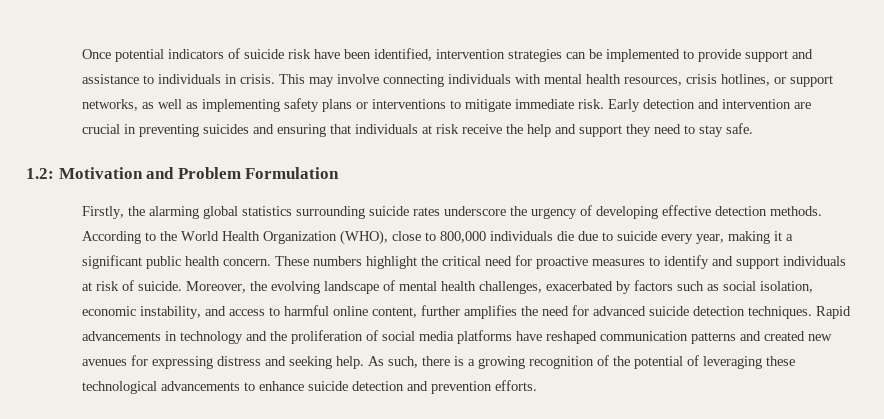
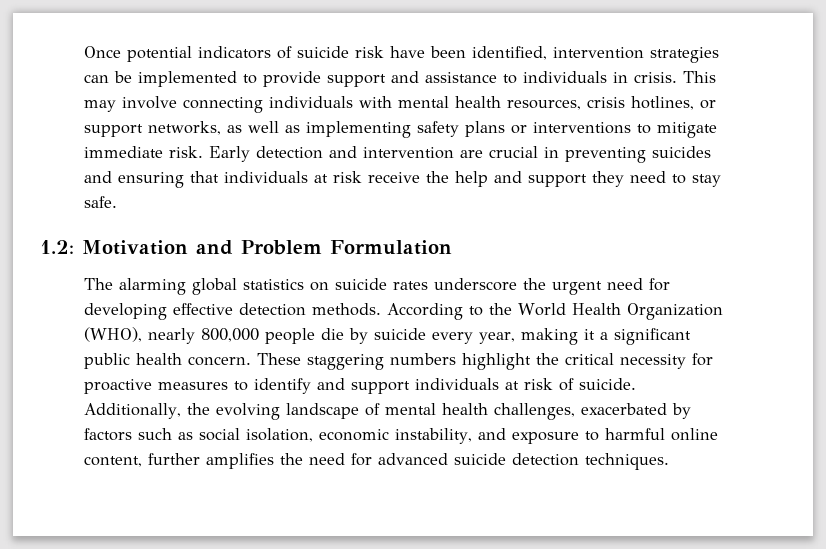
[81,206,145,219] Firstly, the -> [84,278,114,290] The
[295,206,365,219] surrounding -> [310,282,330,291] on
[530,205,592,219] urgency of -> [552,278,671,295] urgent need for
[391,231,613,243] close to 800,000 individuals die due to -> [148,328,369,344] nearly 800,000 people die by
(309, 261) none -> [307,354,385,370] staggering
[484,256,512,266] need -> [620,354,687,369] necessity
[185,281,246,293] Moreover, -> [84,403,182,419] Additionally,
[228,309,265,316] access -> [512,432,580,444] exposure
[815,306,851,319] [81,330,832,344] [81,355,795,369] [81,380,537,394] Rapid advancements in technology and the proliferation of social media platforms have reshaped communication patterns and created new avenues for expressing distress and seeking help. As such, there is a growing recognition of the potential of leveraging these technological advancements to enhance suicide detection and prevention efforts. -> (670, 461) none

